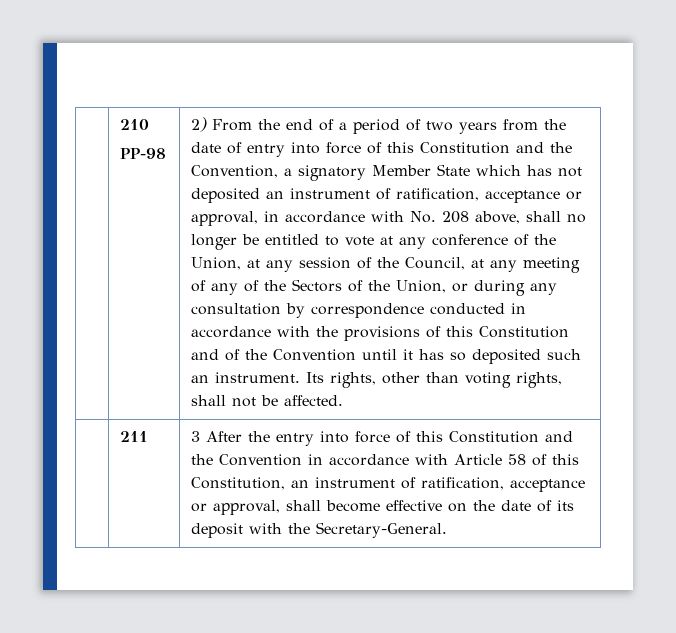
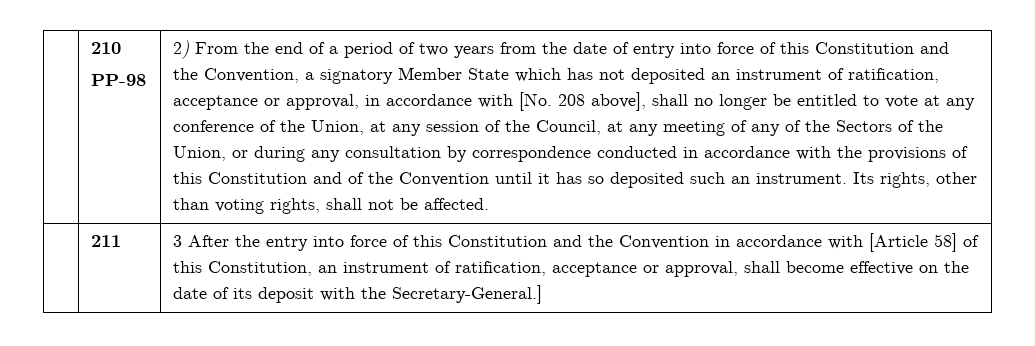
[410,211,521,224] No. 208 above, -> [519,92,647,111] [No. 208 above],
[454,454,527,465] Article 58 -> [869,233,958,252] [Article 58]
[316,522,448,538] Secretary-General. -> [392,285,543,304] Secretary-General.]

